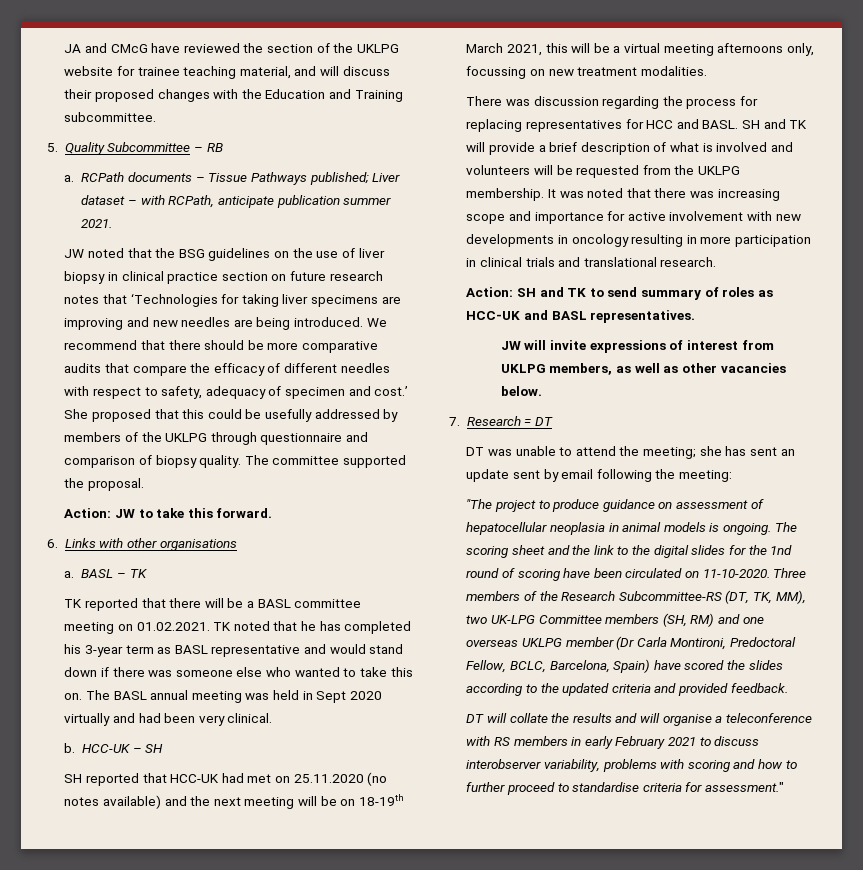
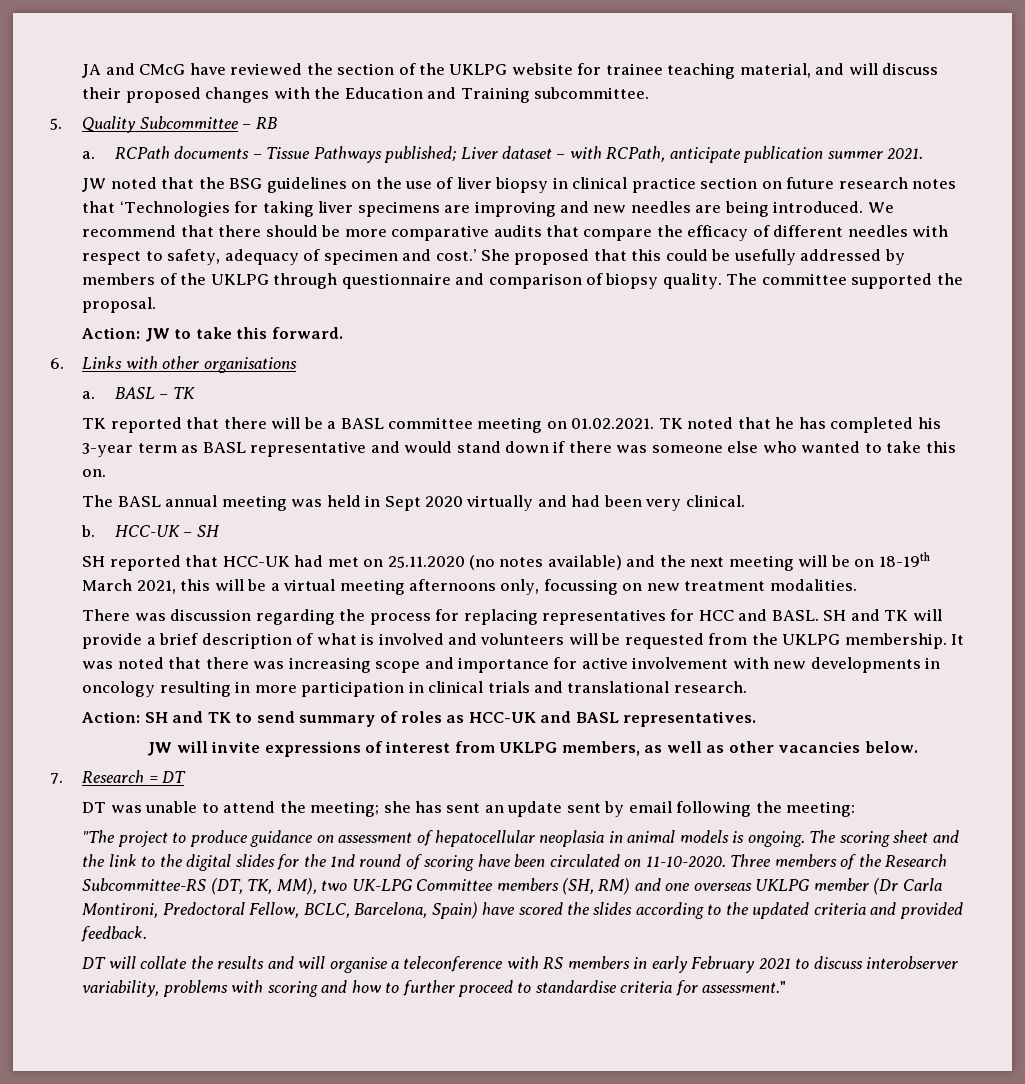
(83, 696) none -> (107, 473) //

